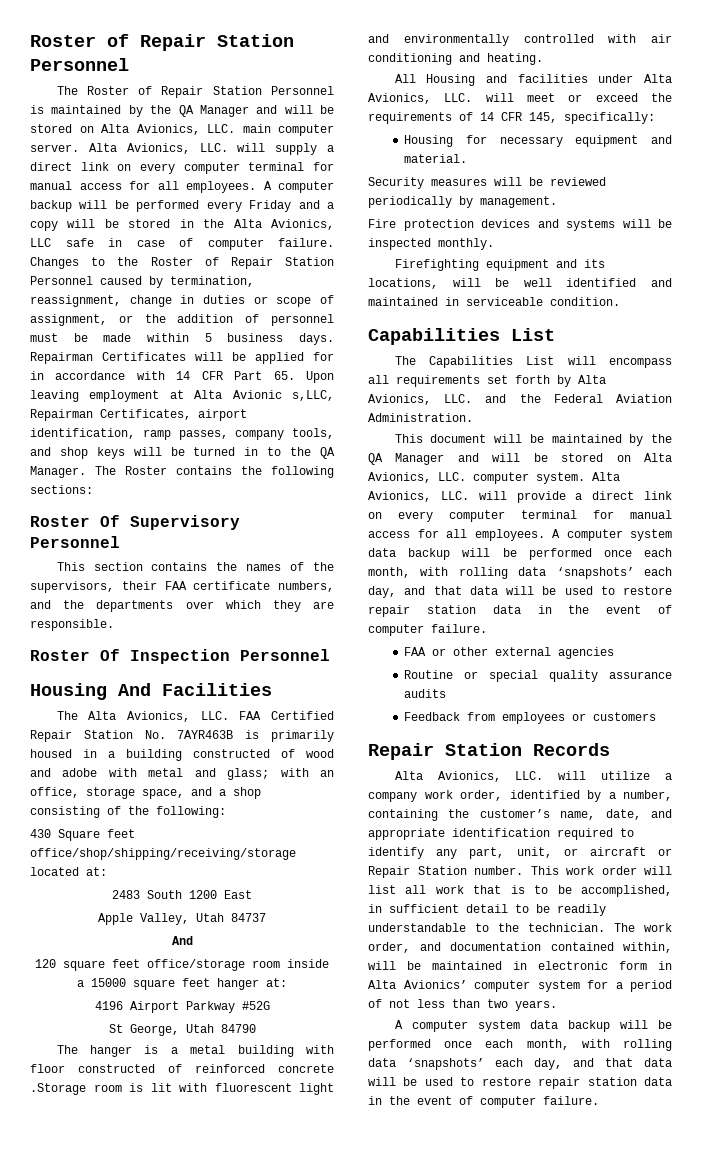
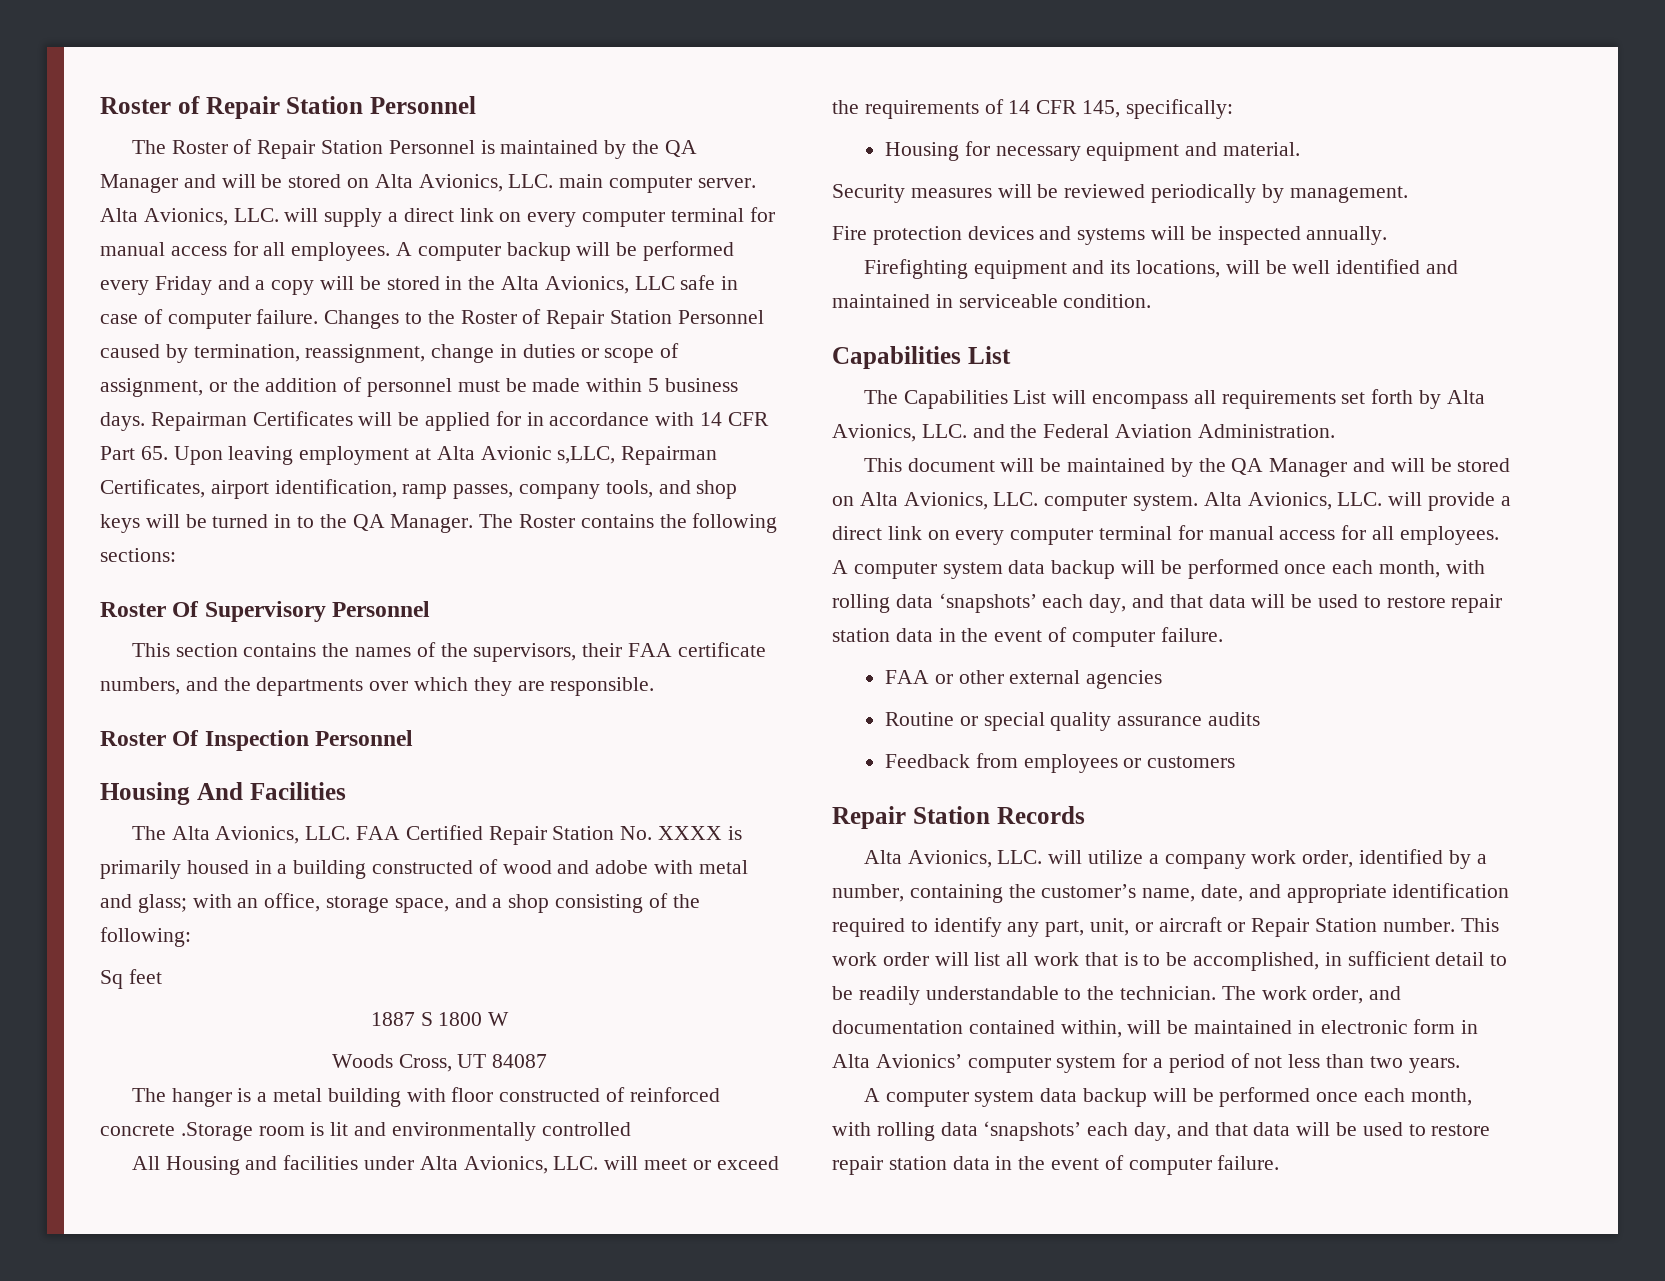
[177,730,234,739] 7AYR463B -> [657,826,722,840] XXXX
[30,829,135,841] [30,848,296,860] [30,867,107,876] [112,890,252,899] [98,913,266,925] [171,936,193,945] [35,959,329,971] [77,978,287,990] [94,1001,270,1013] [108,1024,256,1036] 430 Square feet office/shop/shipping/receiving/storage located at: // 2483 South 1200 East // Apple Valley, Utah 84737 // And // 120 square feet office/storage room inside a 15000 square feet hanger at: // 4196 Airport Parkway #52G // St George, Utah 84790 -> [100,969,162,989] [370,1012,510,1026] [331,1054,548,1072] Sq feet // 1887 S 1800 W // Woods Cross, UT 84087
[179,1083,334,1095] with fluorescent light -> (349, 1129) none
[608,34,672,43] [368,53,543,65] with air conditioning and heating. -> (631, 1129) none
[438,238,494,250] monthly. -> [1306,226,1388,245] annually.

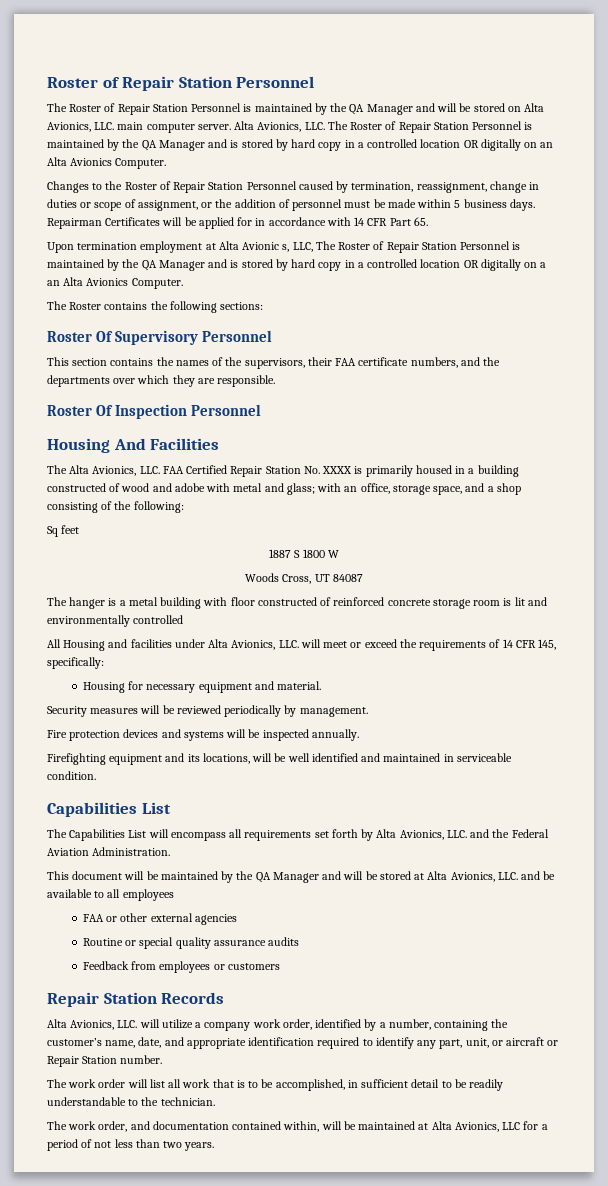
[284,207,775,227] [100,241,735,261] [100,275,739,295] [100,309,319,329] will supply a direct link on every computer terminal for manual access for all employees. A computer backup will be performed every Friday and a copy will be stored in the Alta Avionics, LLC safe in case of computer failure. -> [327,121,533,133] [47,139,554,151] [47,157,167,169] The Roster of Repair Station Personnel is maintained by the QA Manager and is stored by hard copy in a controlled location OR digitally on an Alta Avionics Computer. //
[173,446,294,465] Upon leaving -> [47,242,138,253] // Upon termination
[557,446,718,465] [100,479,738,499] [100,514,474,533] s,LLC, Repairman Certificates, airport identification, ramp passes, company tools, and shop keys will be turned in to the QA Manager. -> [282,241,521,253] [47,259,547,271] [47,277,183,289] s, LLC, The Roster of Repair Station Personnel is maintained by the QA Manager and is stored by hard copy in a controlled location OR digitally on a an Alta Avionics Computer. //
[180,1122,253,1141] .Storage -> [432,599,471,609] storage
[832,492,1511,511] [832,525,1499,545] [832,559,1485,579] [832,593,1503,613] [832,627,1223,647] on Alta Avionics, LLC. computer system. Alta Avionics, LLC. will provide a direct link on every computer terminal for manual access for all employees. A computer system data backup will be performed once each month, with rolling data ‘snapshots’ each day, and that data will be used to restore repair station data in the event of computer failure. -> [414,871,556,882] [47,889,174,901] at Alta Avionics, LLC. and be available to all employees
[1460,918,1499,932] This -> [47,1079,67,1088] // The
(1217, 993) none -> (215, 1101) //
[1297,1019,1479,1034] [832,1054,1117,1073] in electronic form in Alta Avionics’ computer system -> [418,1121,521,1132] at Alta Avionics, LLC
[863,1087,1472,1107] [832,1121,1491,1141] [832,1155,1280,1175] // A computer system data backup will be performed once each month, with rolling data ‘snapshots’ each day, and that data will be used to restore repair station data in the event of computer failure. -> (215, 1146) none

